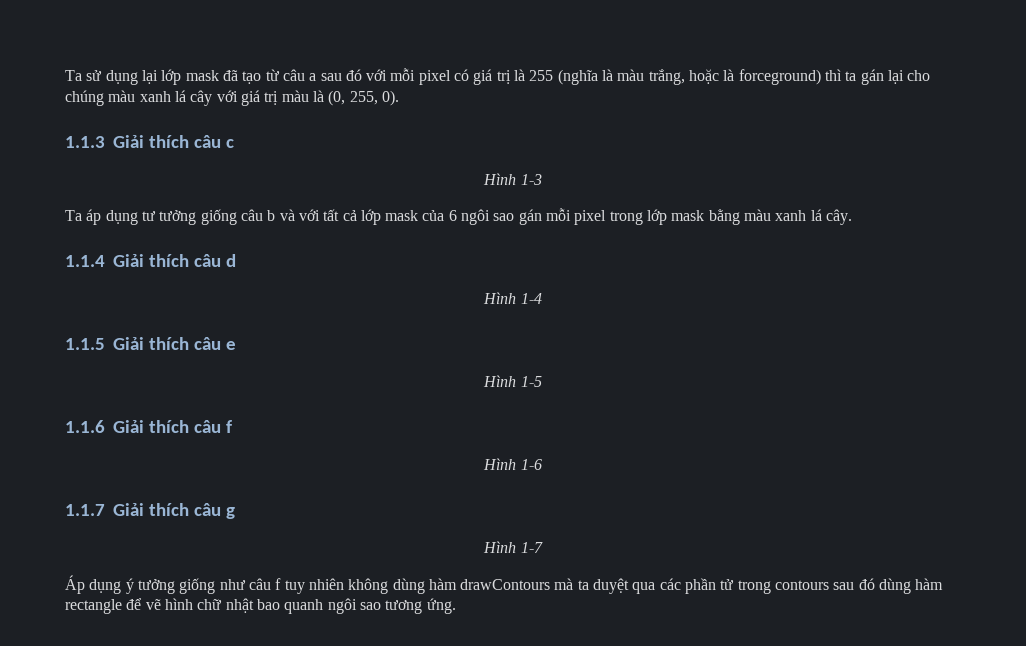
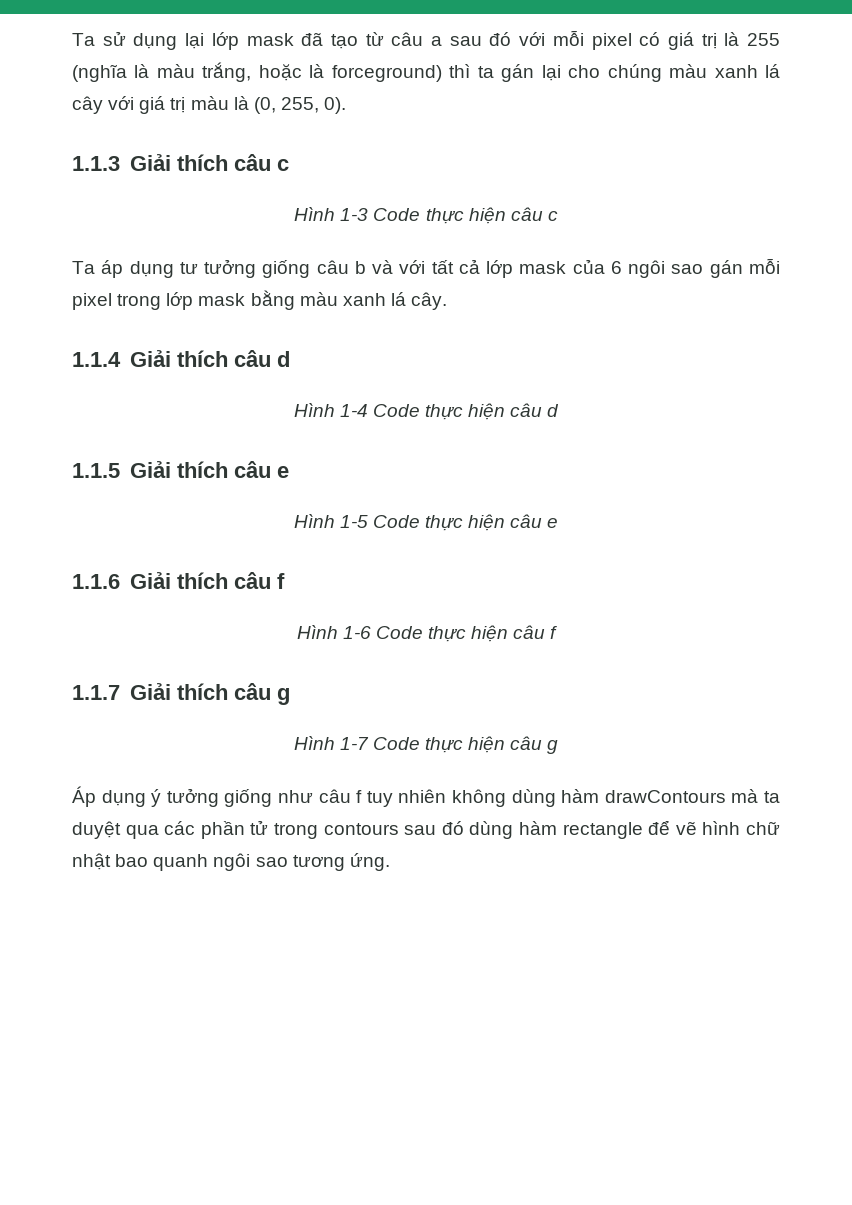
(542, 179) none -> [373,207,558,224] Code thực hiện câu c
(542, 298) none -> [372,403,560,420] Code thực hiện câu d
(542, 381) none -> [372,514,559,531] Code thực hiện câu e
(542, 464) none -> [375,625,558,642] Code thực hiện câu f
(543, 547) none -> [372,736,559,754] Code thực hiện câu g

